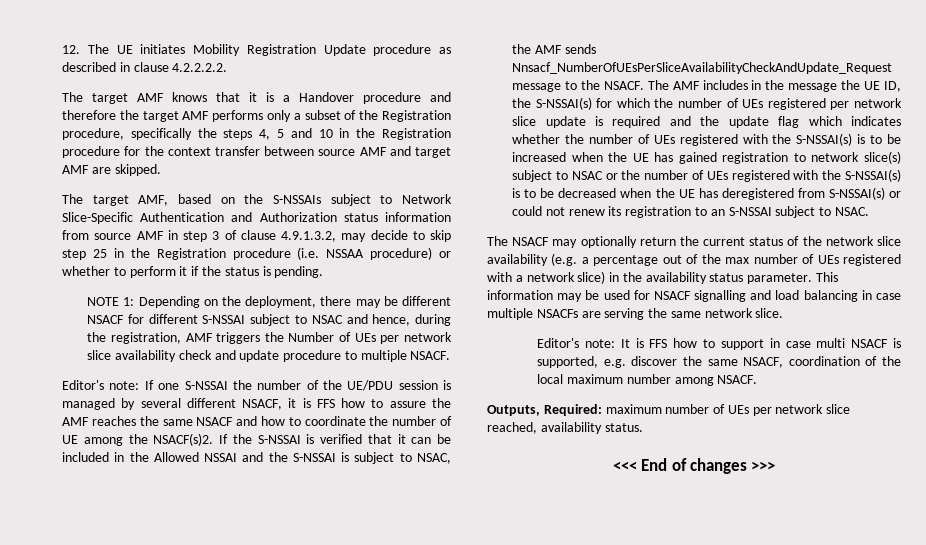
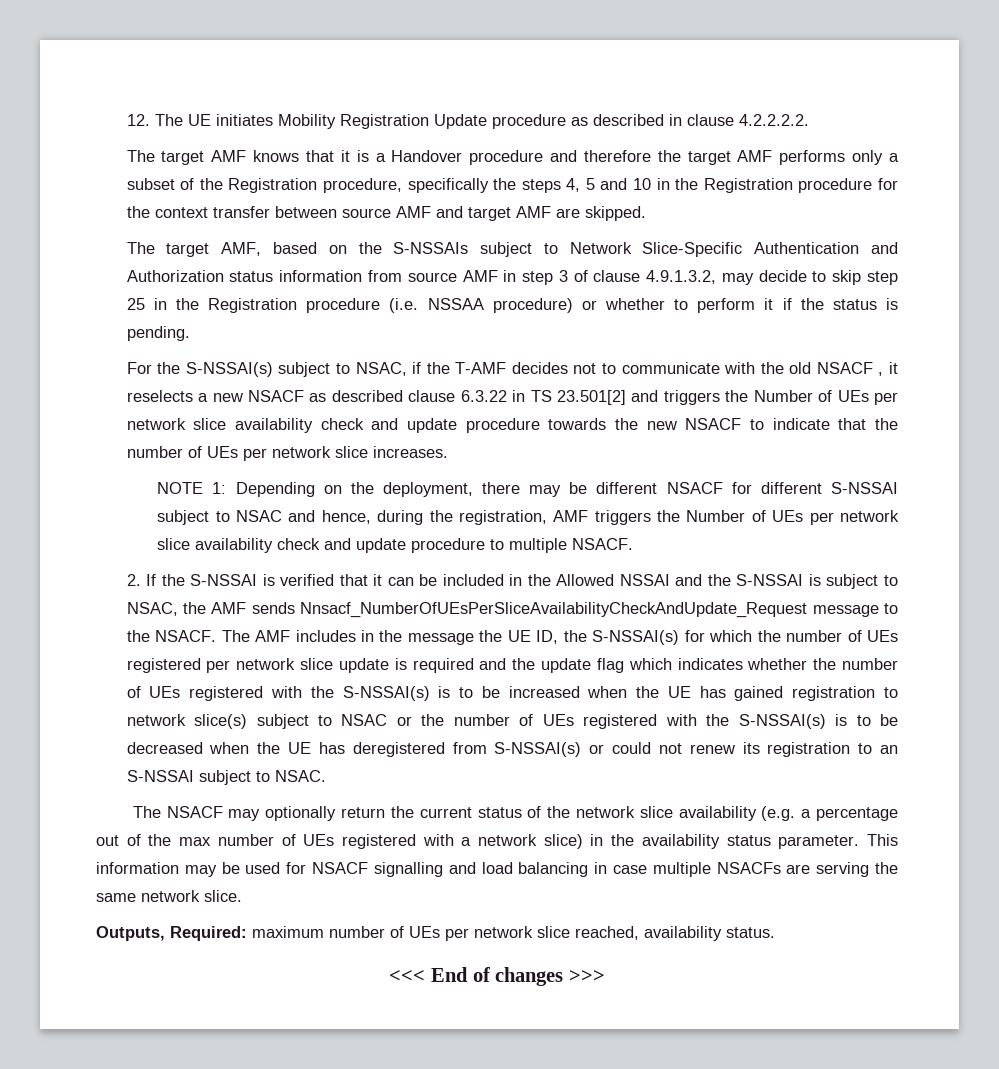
(324, 272) none -> [126,362,898,377] [126,390,898,405] [126,418,898,433] [126,446,448,461] // For the S-NSSAI(s) subject to NSAC, if the T-AMF decides not to communicate with the old NSACF , it reselects a new NSACF as described clause 6.3.22 in TS 23.501[2] and triggers the Number of UEs per network slice availability check and update procedure towards the new NSACF to indicate that the number of UEs per network slice increases.
[62,380,451,391] [62,398,452,410] [62,416,452,426] [62,433,214,446] Editor's note: If one S-NSSAI the number of the UE/PDU session is managed by several different NSACF, it is FFS how to assure the AMF reaches the same NSACF and how to coordinate the number of UE among the NSACF(s)2. -> [126,574,141,586] 2.
[537,338,901,350] [537,356,901,368] [537,374,758,386] // Editor's note: It is FFS how to support in case multi NSACF is supported, e.g. discover the same NSACF, coordination of the local maximum number among NSACF. -> (242, 896) none

